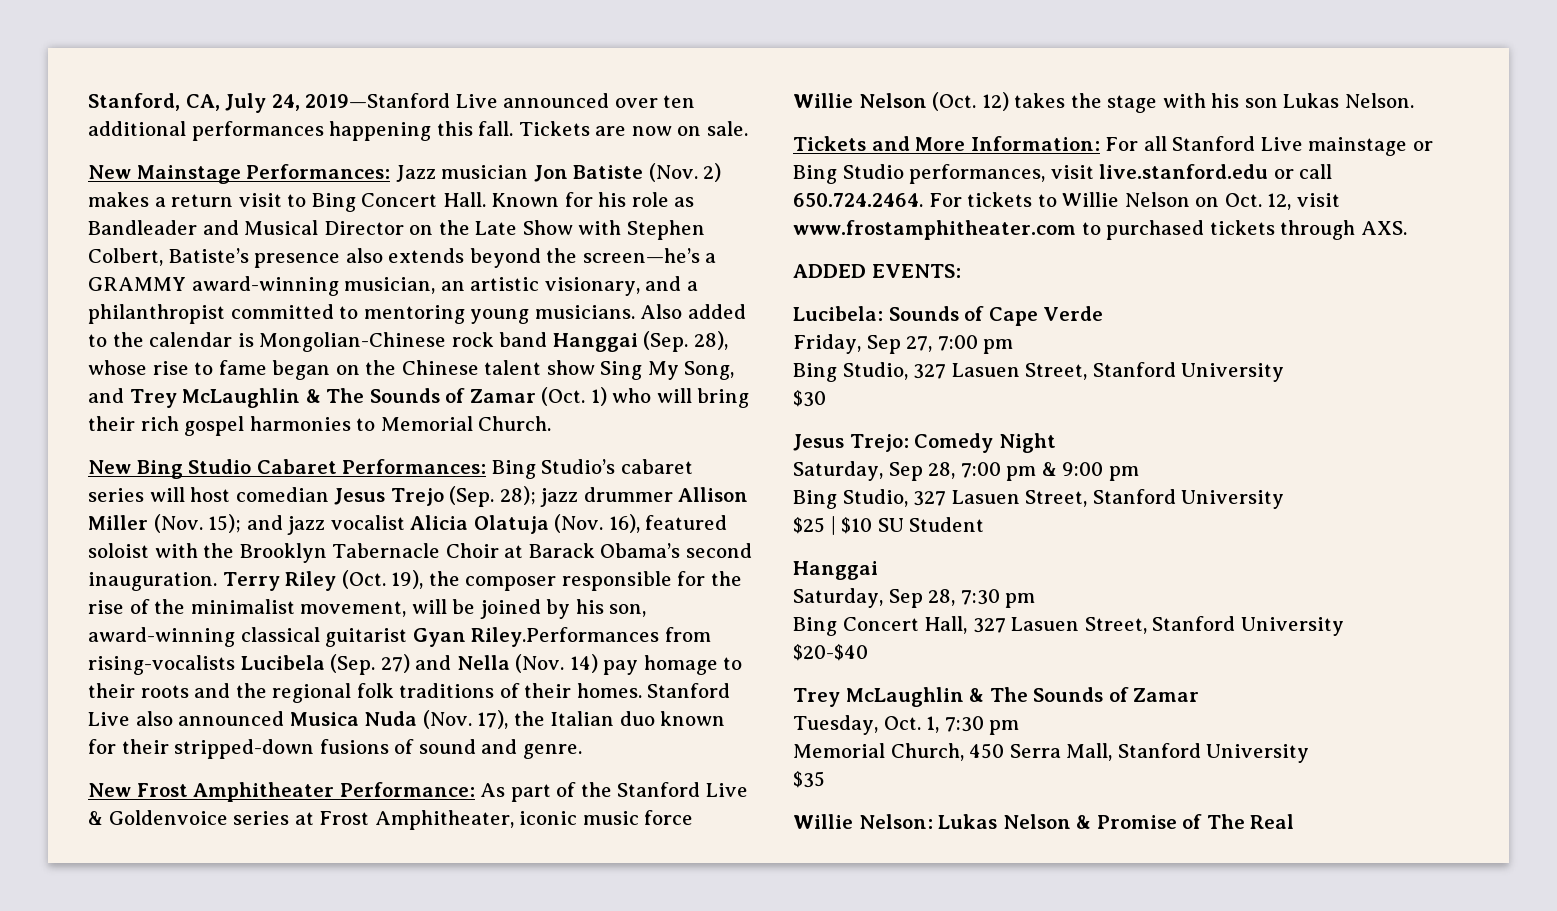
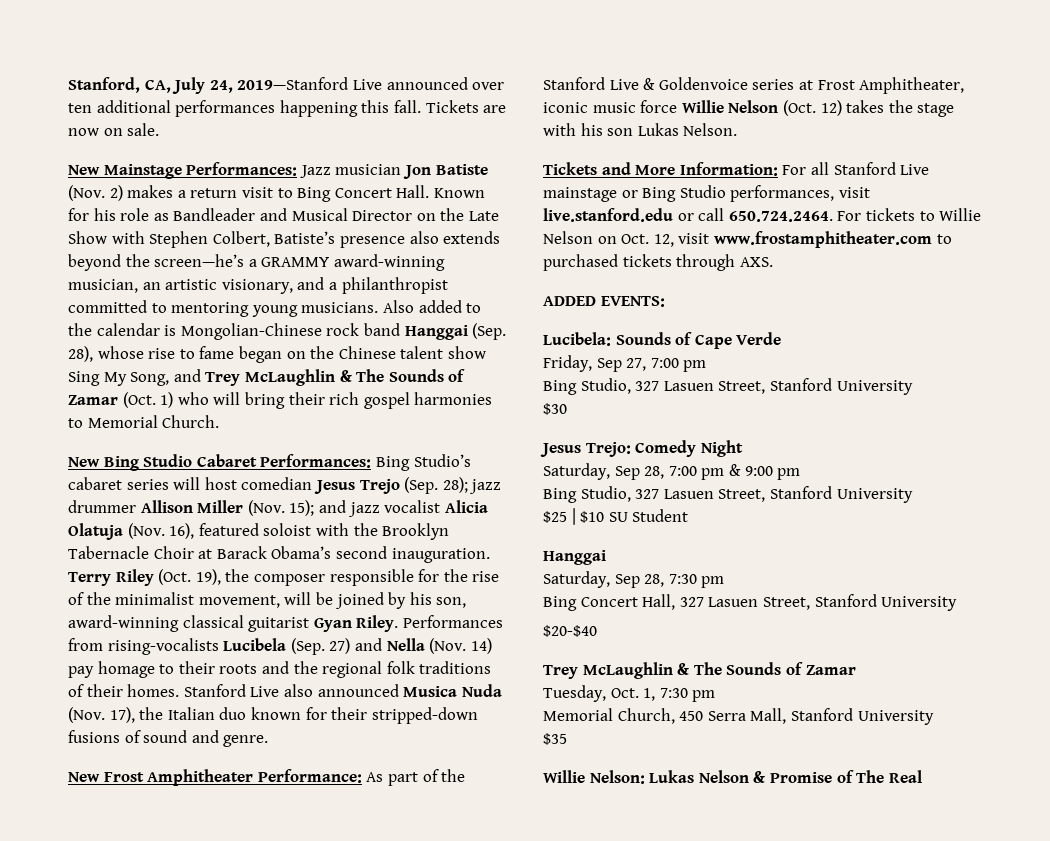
[471,627,660,647] Riley.Performances -> [356,615,503,632] Riley. Performances

